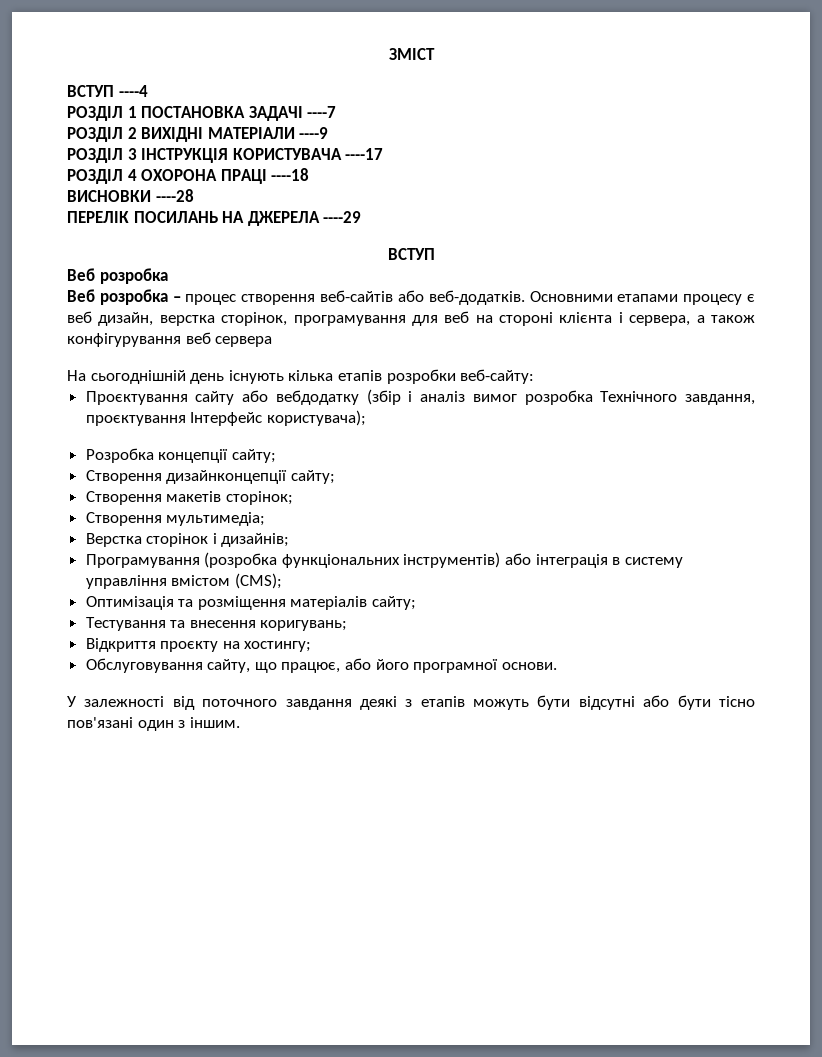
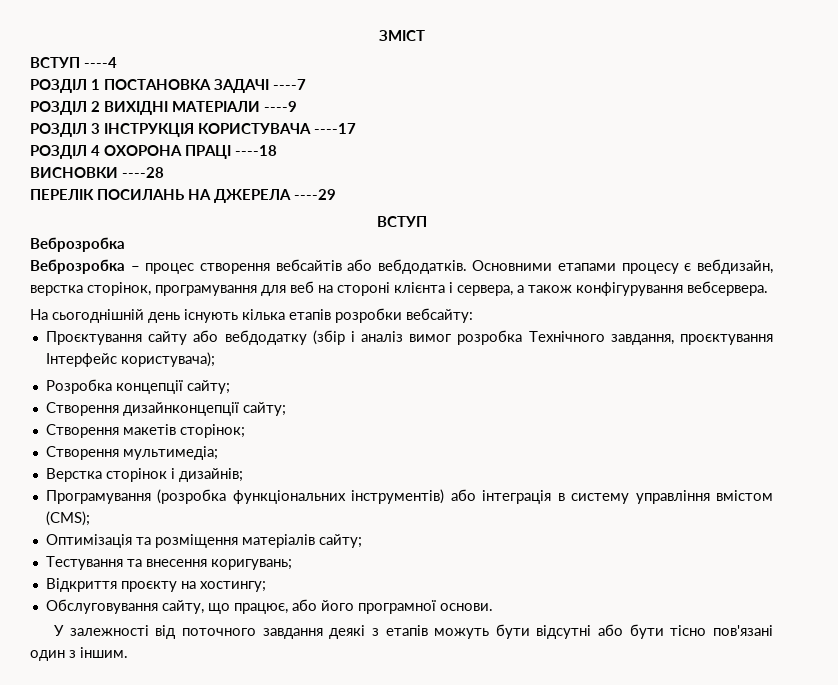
[67,268,168,284] [67,289,525,305] Веб розробка // Веб розробка – процес створення веб-сайтів або веб-додатків. -> [30,237,125,252] [30,259,467,274] Веброзробка // Веброзробка – процес створення вебсайтів або вебдодатків.
[67,311,154,326] веб дизайн, -> [696,259,773,274] вебдизайн,
[185,332,273,347] веб сервера -> [687,281,768,296] вебсервера.
[460,369,535,384] веб-сайту: -> [406,308,473,323] вебсайту:

